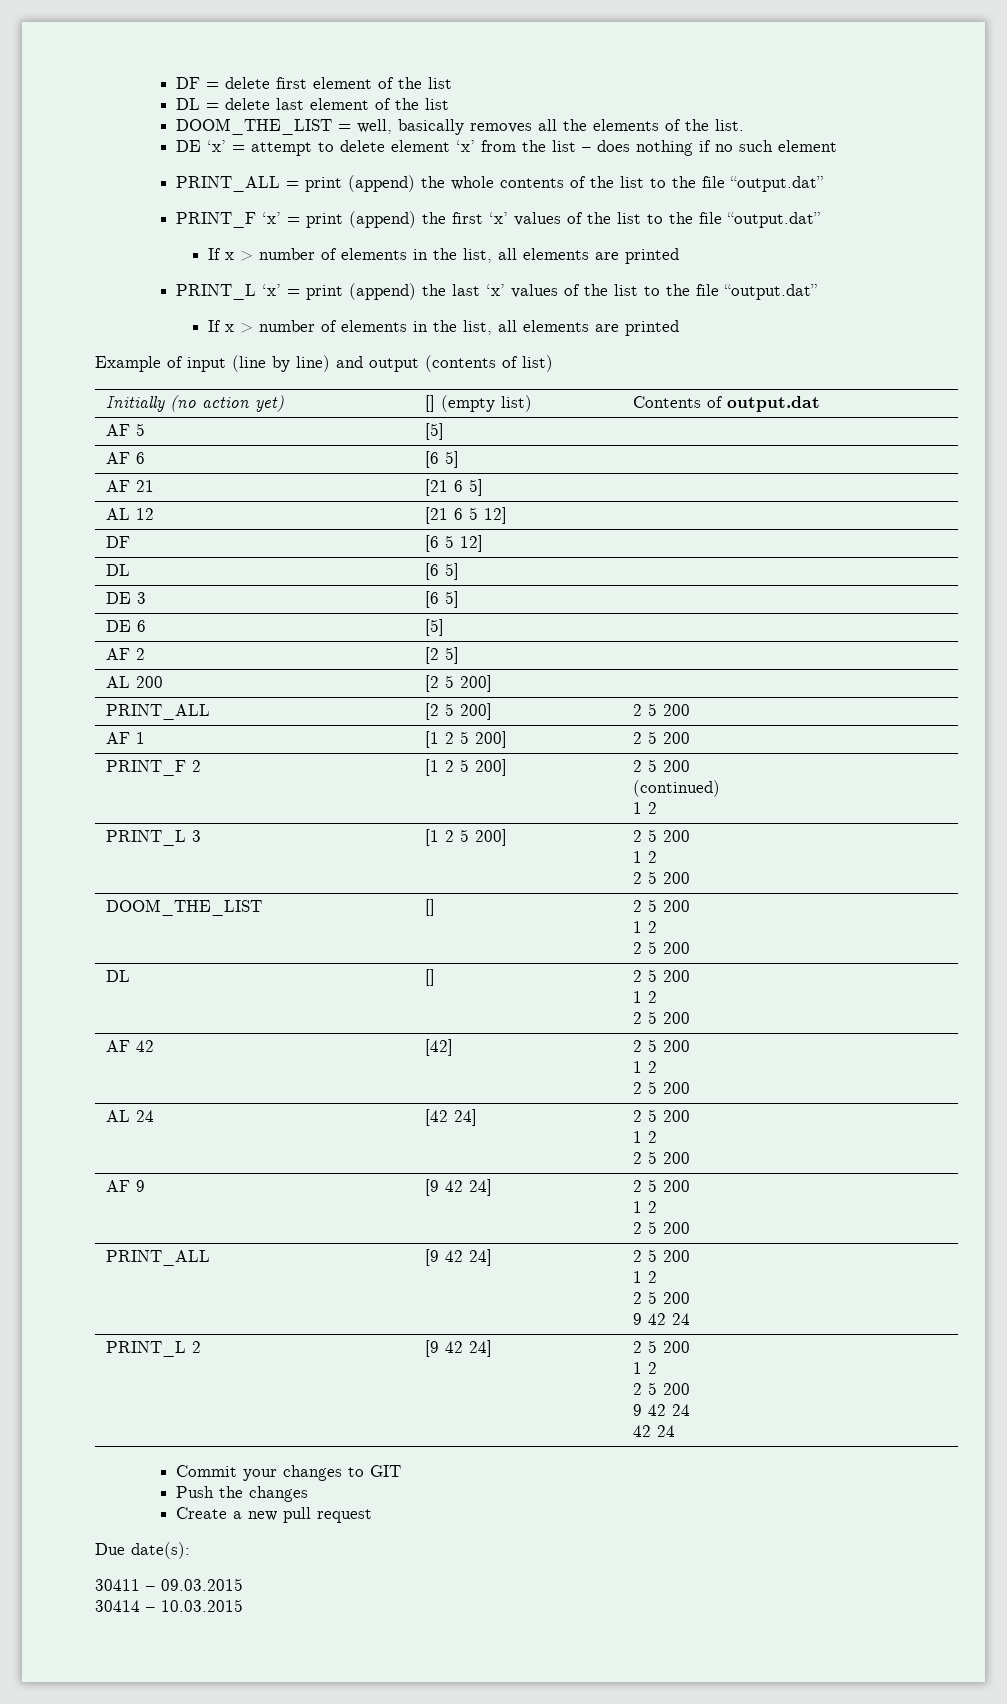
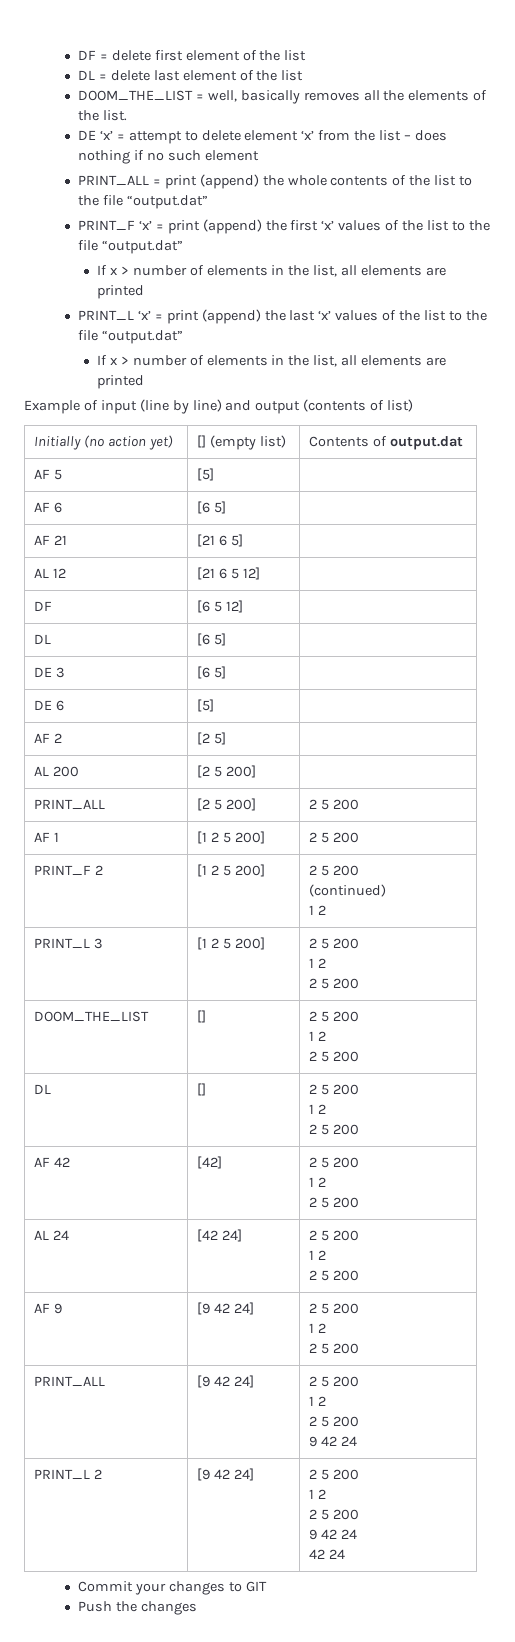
[176,1507,373,1523] [95,1542,190,1559] [95,1578,243,1591] [95,1599,243,1612] // Create a new pull request // Due date(s): // 30411 – 09.03.2015 // 30414 – 10.03.2015 -> (197, 1608) none

